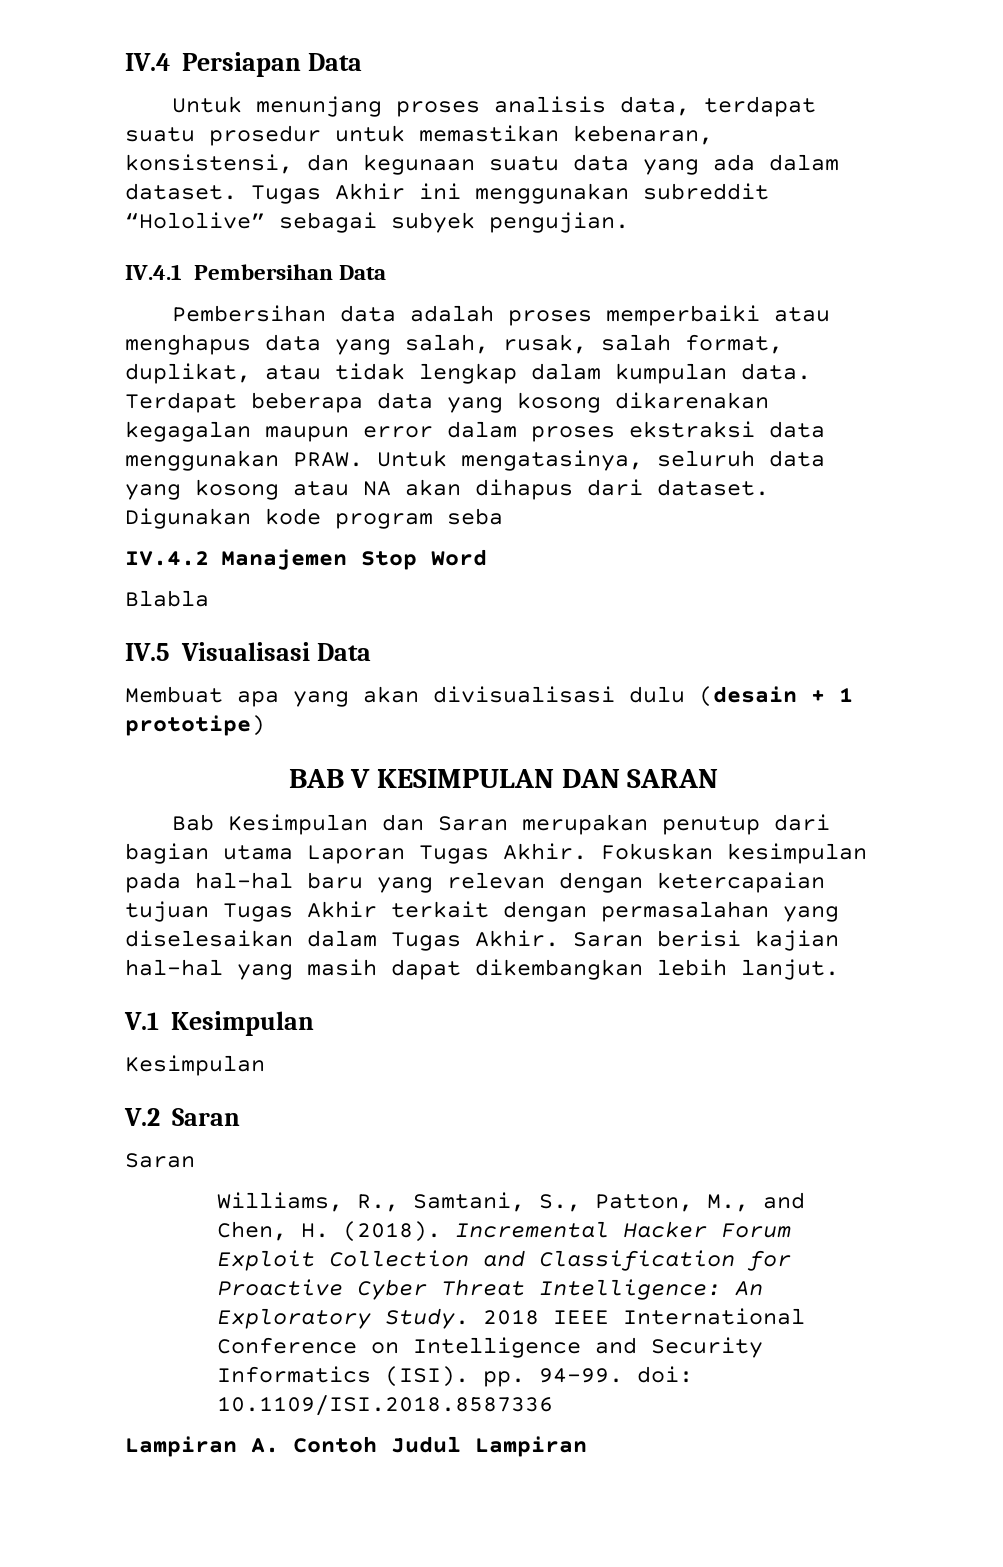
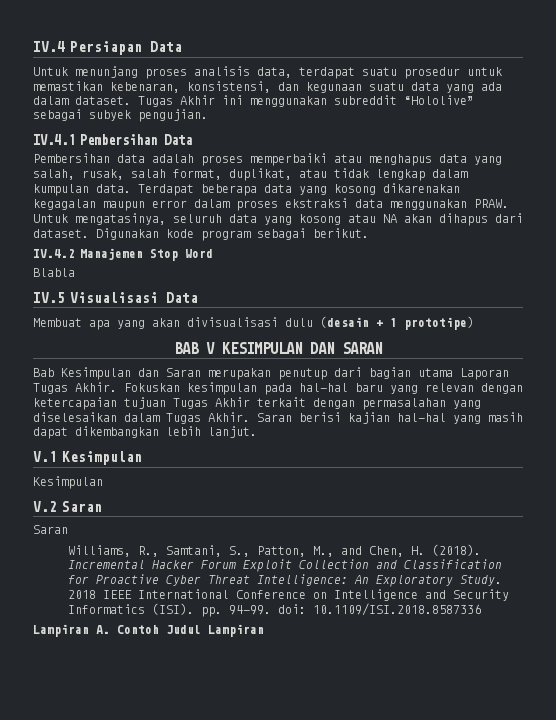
[447,508,503,525] seba -> [257,228,369,240] sebagai berikut.

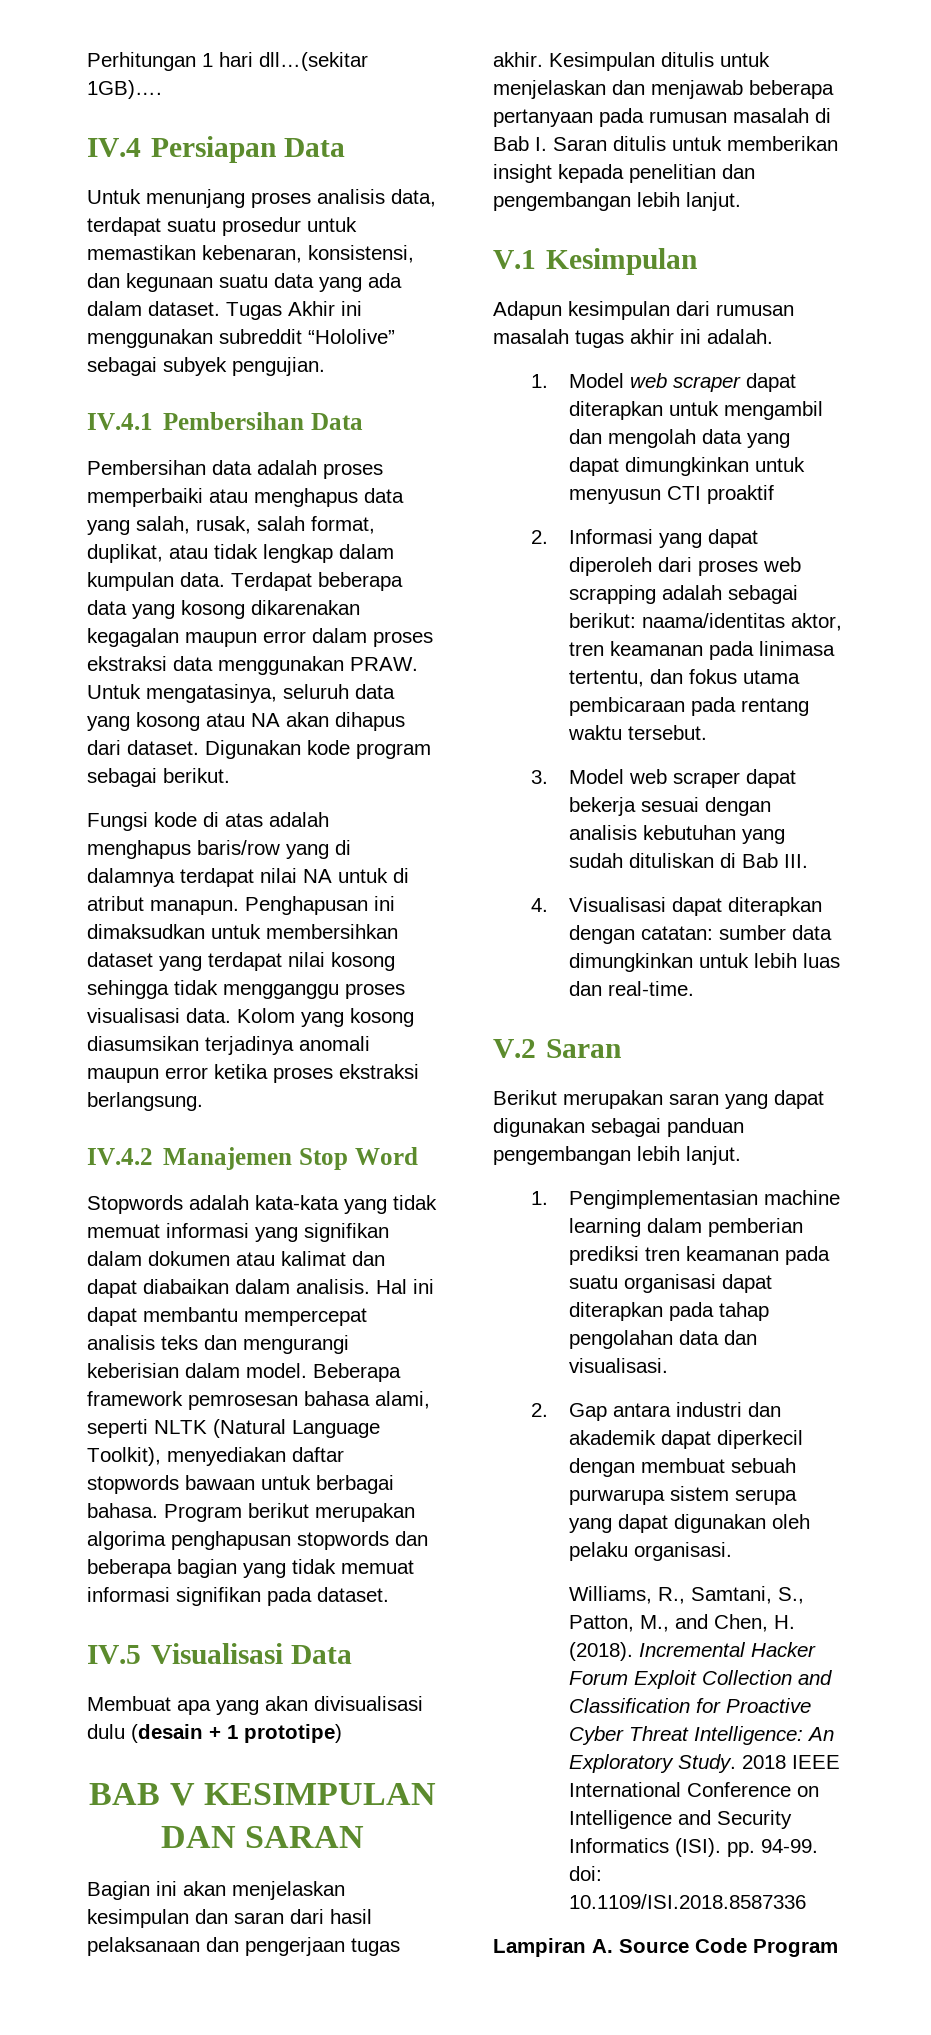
(33, 46) none -> [87,52,368,71] [87,80,162,99] Perhitungan 1 hari dll…(sekitar 1GB)…. //
[33,248,213,261] [33,268,75,277] IV.4.2 Manajemen Stop Word // Blabla -> [87,812,329,831] [87,840,351,859] [87,868,409,887] [87,896,395,915] [87,924,398,939] [87,952,395,971] [87,980,405,999] [87,1008,414,1027] [87,1036,370,1055] [87,1064,419,1083] [87,1092,203,1111] [87,1147,418,1170] [87,1195,437,1214] [87,1223,389,1242] [87,1251,385,1266] [87,1279,434,1298] [87,1307,367,1326] [87,1335,349,1354] [87,1363,401,1382] [87,1391,430,1410] [87,1419,380,1438] [87,1447,344,1466] [87,1475,394,1494] [87,1503,415,1522] [87,1531,428,1550] [87,1559,414,1578] [87,1587,389,1606] Fungsi kode di atas adalah menghapus baris/row yang di dalamnya terdapat nilai NA untuk di atribut manapun. Penghapusan ini dimaksudkan untuk membersihkan dataset yang terdapat nilai kosong sehingga tidak mengganggu proses visualisasi data. Kolom yang kosong diasumsikan terjadinya anomali maupun error ketika proses ekstraksi berlangsung. // IV.4.2 Manajemen Stop Word // Stopwords adalah kata-kata yang tidak memuat informasi yang signifikan dalam dokumen atau kalimat dan dapat diabaikan dalam analisis. Hal ini dapat membantu mempercepat analisis teks dan mengurangi keberisian dalam model. Beberapa framework pemrosesan bahasa alami, seperti NLTK (Natural Language Toolkit), menyediakan daftar stopwords bawaan untuk berbagai bahasa. Program berikut merupakan algorima penghapusan stopwords dan beberapa bagian yang tidak memuat informasi signifikan pada dataset.
[33,367,509,380] [33,382,523,395] [33,397,481,410] [33,412,523,424] [33,426,257,439] [33,451,142,465] [33,476,103,489] [33,501,102,512] [33,525,68,534] Bab Kesimpulan dan Saran merupakan penutup dari bagian utama Laporan Tugas Akhir. Fokuskan kesimpulan pada hal-hal baru yang relevan dengan ketercapaian tujuan Tugas Akhir terkait dengan permasalahan yang diselesaikan dalam Tugas Akhir. Saran berisi kajian hal-hal yang masih dapat dikembangkan lebih lanjut. // V.1 Kesimpulan // Kesimpulan // V.2 Saran // Saran -> [87,1881,345,1900] [87,1909,372,1928] [87,1937,400,1956] [493,52,770,71] [493,80,834,99] [493,108,831,127] [493,136,838,151] [493,164,755,183] [493,192,741,211] [493,248,698,275] [493,301,794,320] [493,329,773,348] [531,373,797,392] [569,401,824,420] [569,429,791,448] [569,457,806,476] [569,485,775,504] [531,529,759,548] [569,557,802,576] [569,585,799,604] [569,613,843,631] [569,641,836,660] [569,669,801,687] [569,697,810,716] [568,725,708,740] [531,769,797,788] [569,797,772,816] [569,825,786,844] [569,853,809,868] [531,897,823,916] [569,925,833,944] [569,953,841,972] [569,981,695,996] [493,1039,622,1058] [493,1090,824,1109] [493,1118,744,1137] [493,1146,741,1165] [531,1190,841,1209] [569,1218,804,1237] [569,1246,831,1265] [569,1274,773,1293] [569,1302,770,1321] [569,1330,758,1349] [569,1358,669,1373] [531,1402,782,1421] [569,1430,804,1449] [569,1458,797,1477] [569,1486,798,1505] [569,1514,811,1533] [569,1542,733,1561] Bagian ini akan menjelaskan kesimpulan dan saran dari hasil pelaksanaan dan pengerjaan tugas akhir. Kesimpulan ditulis untuk menjelaskan dan menjawab beberapa pertanyaan pada rumusan masalah di Bab I. Saran ditulis untuk memberikan insight kepada penelitian dan pengembangan lebih lanjut. // V.1 Kesimpulan // Adapun kesimpulan dari rumusan masalah tugas akhir ini adalah. // 1. Model web scraper dapat diterapkan untuk mengambil dan mengolah data yang dapat dimungkinkan untuk menyusun CTI proaktif // 2. Informasi yang dapat diperoleh dari proses web scrapping adalah sebagai berikut: naama/identitas aktor, tren keamanan pada linimasa tertentu, dan fokus utama pembicaraan pada rentang waktu tersebut. // 3. Model web scraper dapat bekerja sesuai dengan analisis kebutuhan yang sudah dituliskan di Bab III. // 4. Visualisasi dapat diterapkan dengan catatan: sumber data dimungkinkan untuk lebih luas dan real-time. // V.2 Saran // Berikut merupakan saran yang dapat digunakan sebagai panduan pengembangan lebih lanjut. // 1. Pengimplementasian machine learning dalam pemberian prediksi tren keamanan pada suatu organisasi dapat diterapkan pada tahap pengolahan data dan visualisasi. // 2. Gap antara industri dan akademik dapat diperkecil dengan membuat sebuah purwarupa sistem serupa yang dapat digunakan oleh pelaku organisasi.
[117,624,264,637] Contoh Judul Lampiran -> [619,1938,838,1957] Source Code Program

